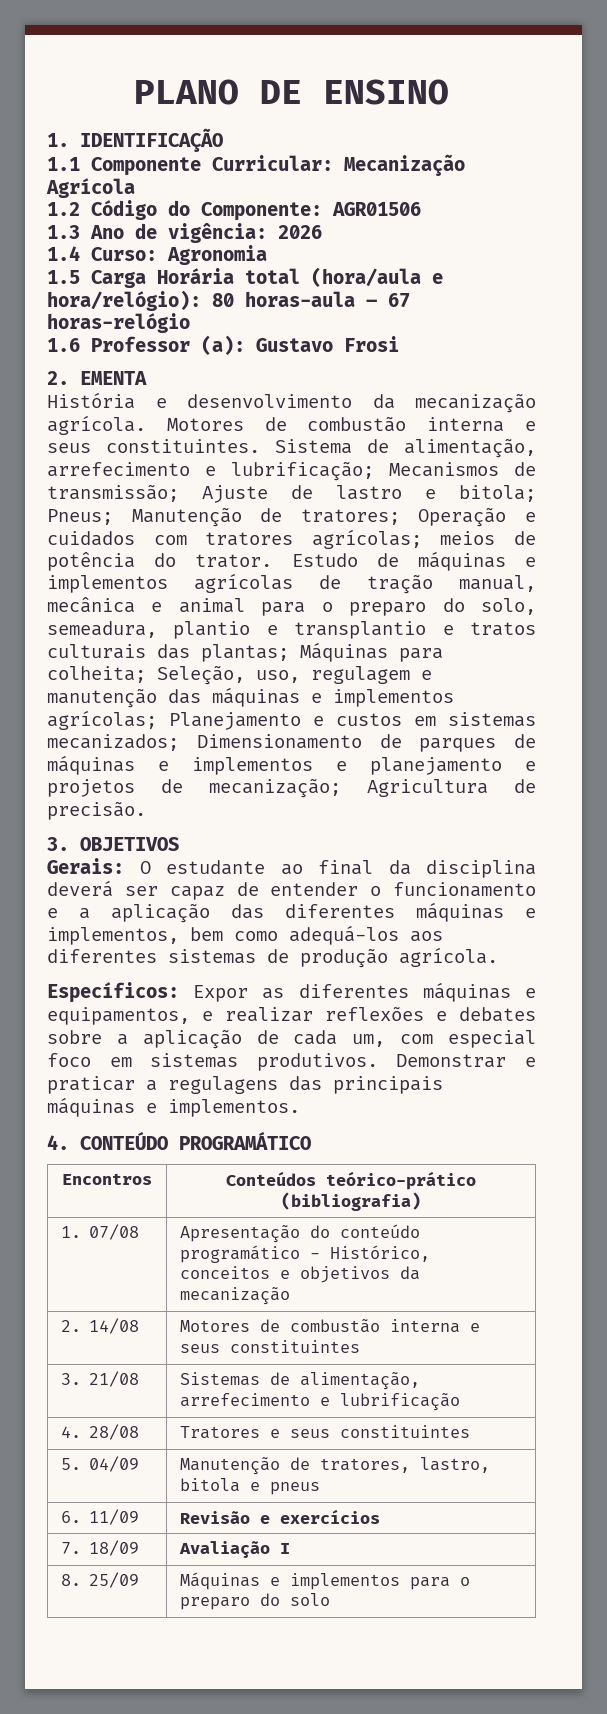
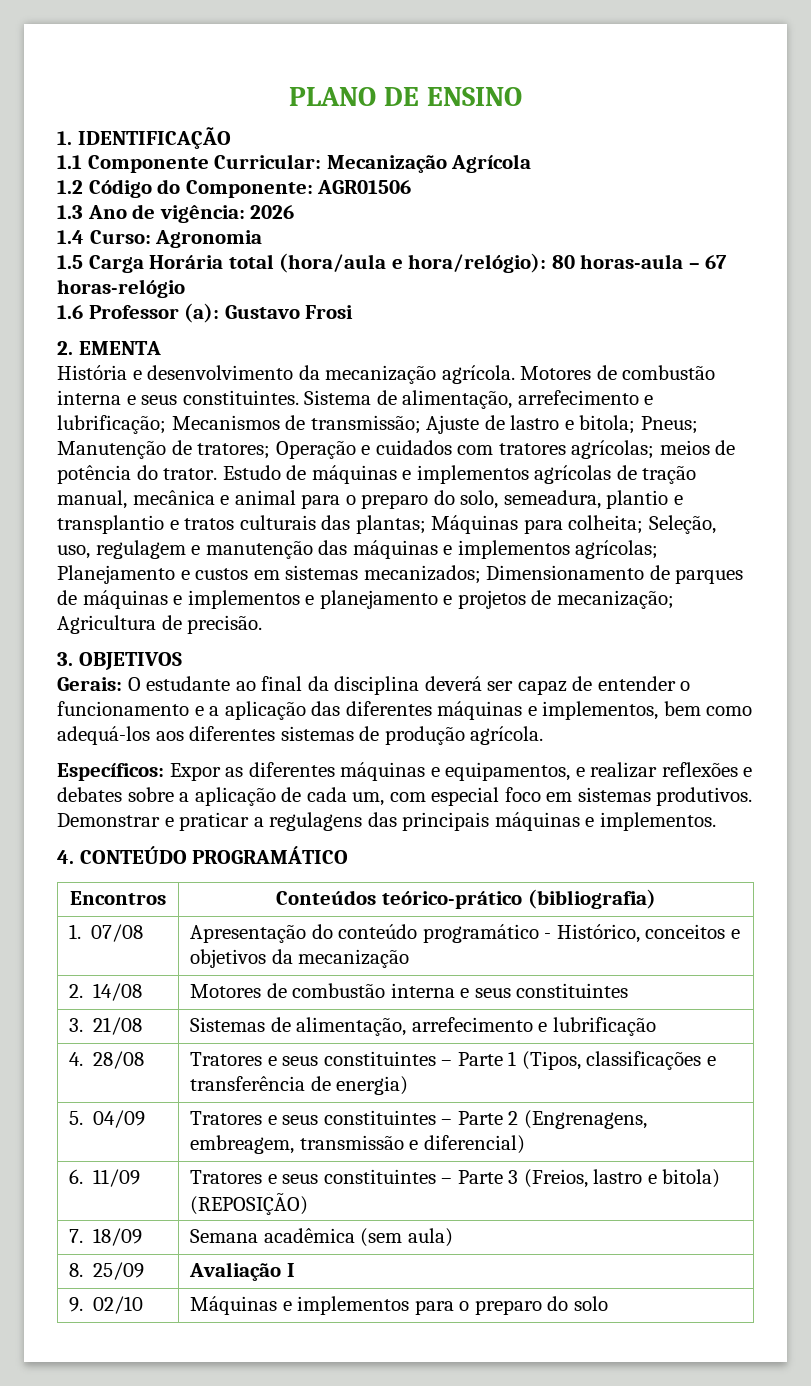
[61,1456,140,1472] [180,1457,491,1475] [180,1478,321,1495] [61,1509,140,1525] [180,1509,381,1524] [61,1540,140,1556] // 5. 04/09 | Manutenção de tratores, lastro, bitola e pneus // 6. 11/09 | Revisão e exercícios // 7. 18/09 -> [441,1051,716,1070] [190,1076,409,1095] [69,1110,146,1128] [190,1110,647,1129] [190,1135,525,1154] [69,1169,141,1187] [190,1169,721,1188] [190,1192,309,1215] [69,1228,143,1246] [190,1228,453,1247] [69,1262,145,1280] – Parte 1 (Tipos, classificações e transferência de energia) // 5. 04/09 | Tratores e seus constituintes – Parte 2 (Engrenagens, embreagem, transmissão e diferencial) // 6. 11/09 | Tratores e seus constituintes – Parte 3 (Freios, lastro e bitola) (REPOSIÇÃO) // 7. 18/09 | Semana acadêmica (sem aula) // 8. 25/09
[61,1572,140,1588] 8. 25/09 -> [69,1296,144,1314] 9. 02/10

